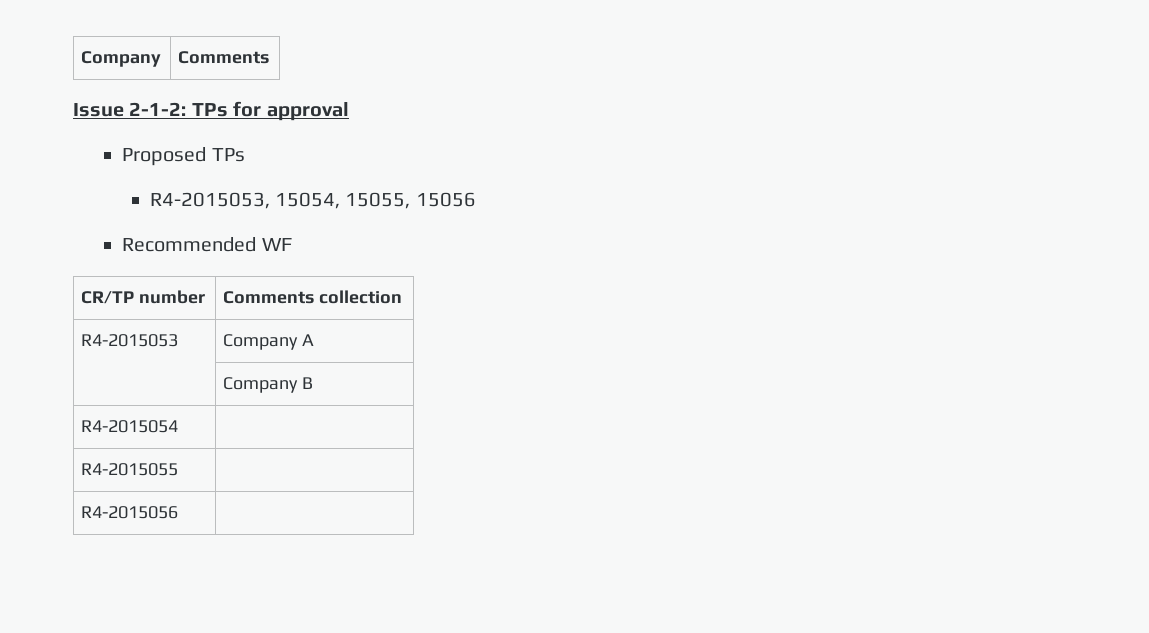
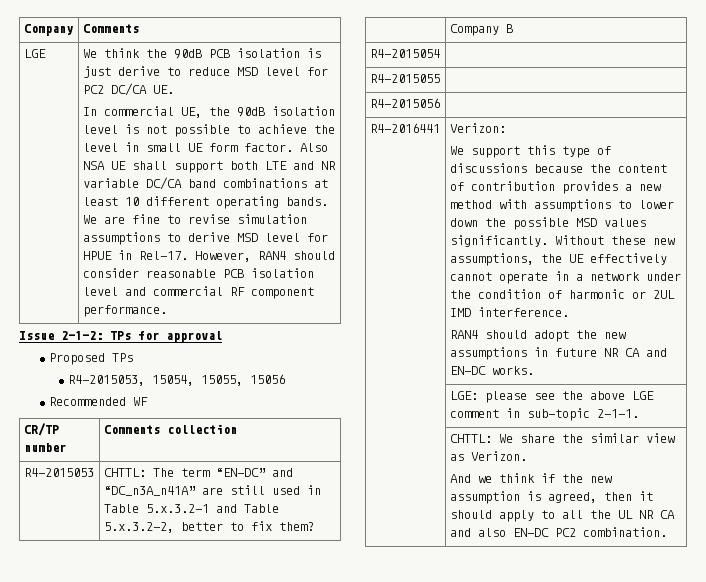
(270, 57) none -> [23,49,46,58] [82,48,321,59] [82,66,328,78] [82,83,174,96] [82,106,335,118] [82,124,335,137] [82,142,328,152] [82,161,336,173] [82,177,328,190] [82,196,328,209] [82,214,307,224] [82,232,328,245] [82,250,335,262] [82,268,314,278] [82,286,314,299] [82,305,167,317] // LGE | We think the 90dB PCB isolation is just derive to reduce MSD level for PC2 DC/CA UE. // In commercial UE, the 90dB isolation level is not possible to achieve the level in small UE form factor. Also NSA UE shall support both LTE and NR variable DC/CA band combinations at least 10 different operating bands. We are fine to revise simulation assumptions to derive MSD level for HPUE in Rel-17. However, RAN4 should consider reasonable PCB isolation level and commercial RF component performance.
[223,334,315,350] Company A -> [103,468,293,477] [103,485,321,496] [103,504,279,513] [103,521,314,533] CHTTL: The term “EN-DC” and “DC_n3A_n41A” are still used in Table 5.x.3.2-1 and Table 5.x.3.2-2, better to fix them?
(179, 512) none -> [369,123,440,133] [449,123,506,133] [449,145,611,158] [449,163,667,173] [449,181,661,194] [449,199,674,212] [449,217,646,230] [449,235,675,247] [449,253,667,266] [449,271,681,284] [449,289,675,299] [449,307,569,317] [449,330,626,342] [449,347,667,360] [449,366,534,375] [449,391,654,403] [449,408,639,421] [449,433,675,443] [449,451,527,461] [449,473,612,483] [449,491,653,504] [449,510,675,522] [449,527,667,537] // R4-2016441 | Verizon: // We support this type of discussions because the content of contribution provides a new method with assumptions to lower down the possible MSD values significantly. Without these new assumptions, the UE effectively cannot operate in a network under the condition of harmonic or 2UL IMD interference. // RAN4 should adopt the new assumptions in future NR CA and EN-DC works. // | LGE: please see the above LGE comment in sub-topic 2-1-1. // | CHTTL: We share the similar view as Verizon. // And we think if the new assumption is agreed, then it should apply to all the UL NR CA and also EN-DC PC2 combination.

